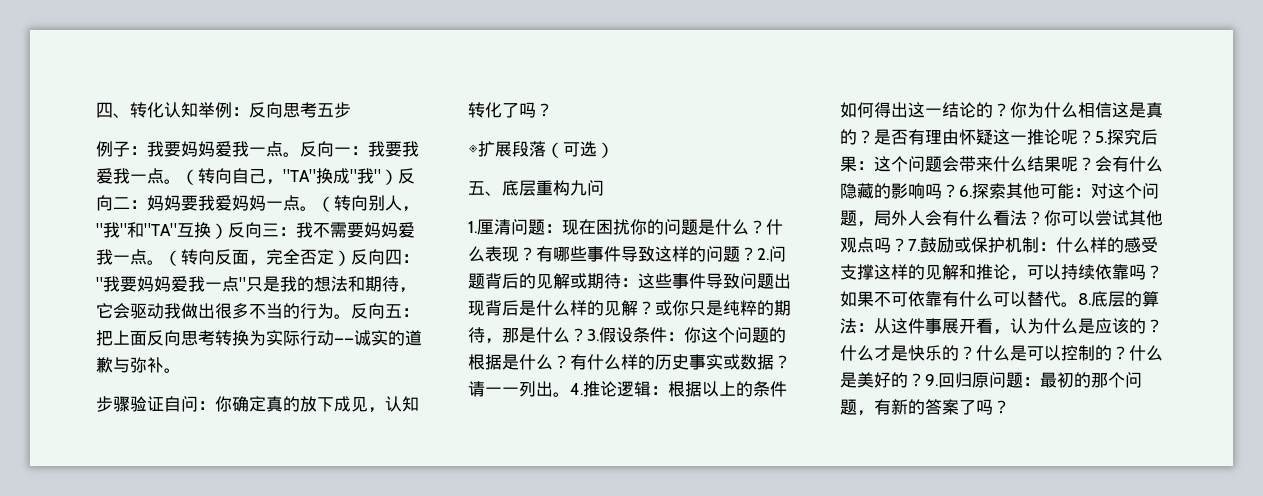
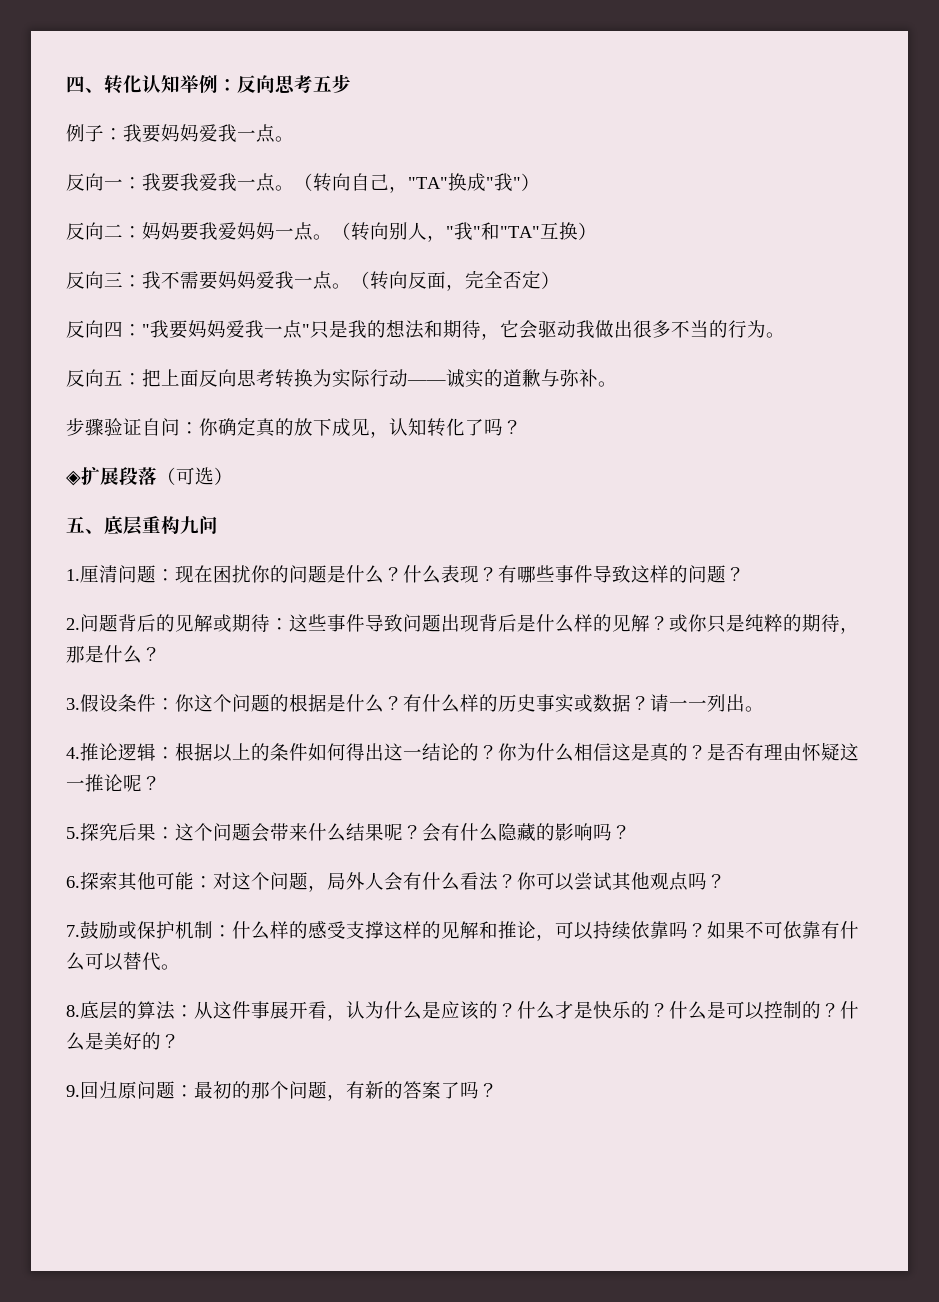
(300, 154) none -> (294, 139) //
(398, 177) none -> (540, 182) //
(228, 231) none -> (597, 231) //
(351, 258) none -> (560, 280) //
(351, 316) none -> (785, 335) //
(757, 254) none -> (745, 574) //
(587, 335) none -> (161, 654) //
(570, 394) none -> (764, 709) //
(1095, 137) none -> (161, 783) //
(959, 191) none -> (631, 832) //
(908, 245) none -> (726, 881) //
(1078, 304) none -> (180, 967) //
(925, 380) none -> (180, 1041) //

